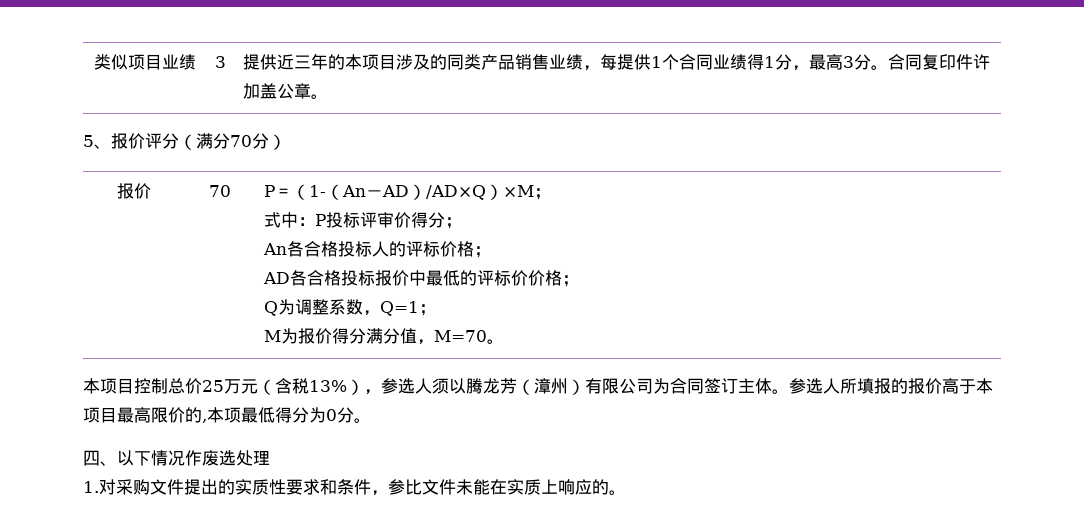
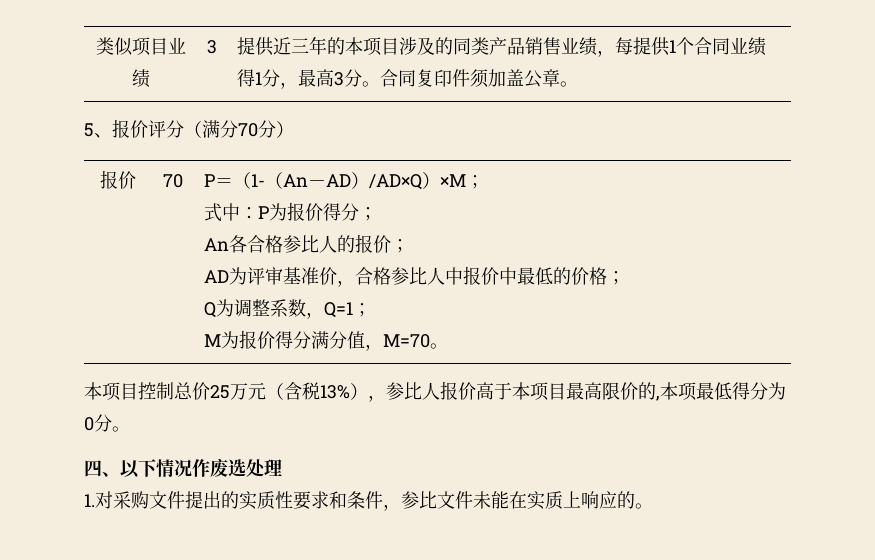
[972,54,990,70] 许 -> [470,69,490,88] 须
[325,212,394,228] 投标评审 -> [269,202,306,221] 为报
[337,241,491,258] [262,270,375,286] 投标人的评标价格； // AD各合格投标 -> [283,234,410,253] [204,267,464,287] 参比人的报价； // AD为评审基准价，合格参比人中
[476,270,528,286] 评标价 -> (572, 276) none
[398,378,908,395] 选人须以腾龙芳（漳州）有限公司为合同签订主体。参选人所填报的 -> [404,382,440,400] 比人

